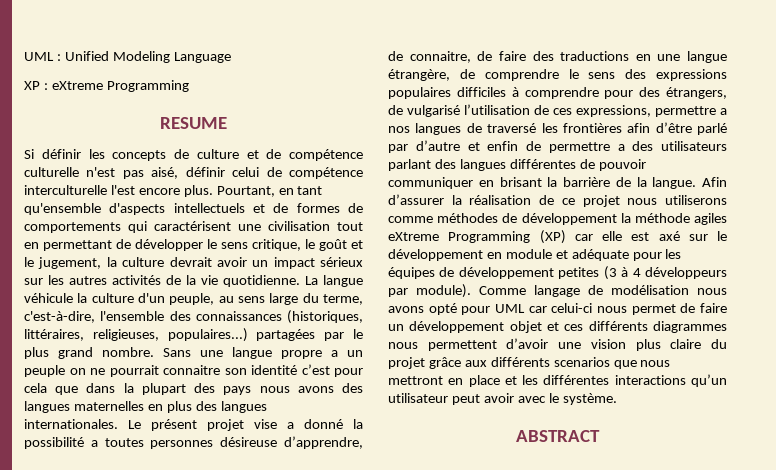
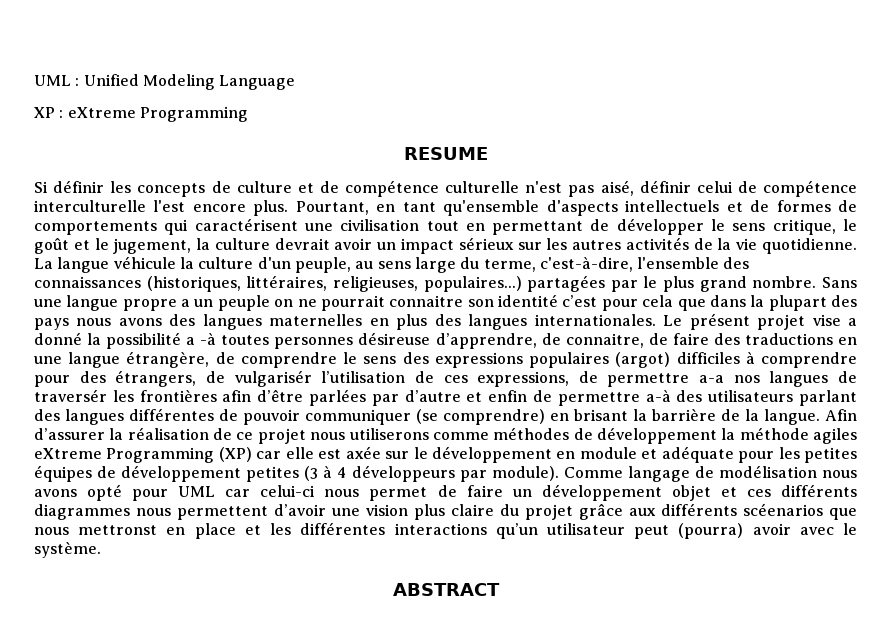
(98, 443) none -> [200,332,217,345] -à
(451, 93) none -> [615,352,671,368] (argot)
[407,105,460,117] vulgarisé -> [234,370,312,387] vulgarisér
[655,106,727,117] permettre a -> [578,371,725,387] de permettre a-a
[487,123,537,133] traversé -> [34,389,107,402] traversér
[697,123,727,135] parlé -> [309,389,367,406] parlées
[617,144,625,151] a -> [645,389,671,402] a-à
(473, 183) none -> [416,409,545,425] (se comprendre)
[658,231,680,241] axé -> [345,446,381,459] axée
(682, 254) none -> [804,447,857,463] petites
[553,357,610,367] scenarios -> [743,503,823,516] scéenarios
[388,376,443,385] mettront -> [78,525,158,535] mettronst
(480, 399) none -> [678,523,744,539] (pourra)

